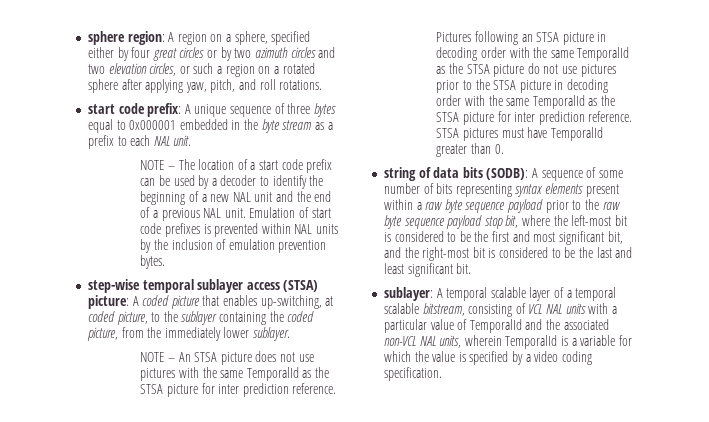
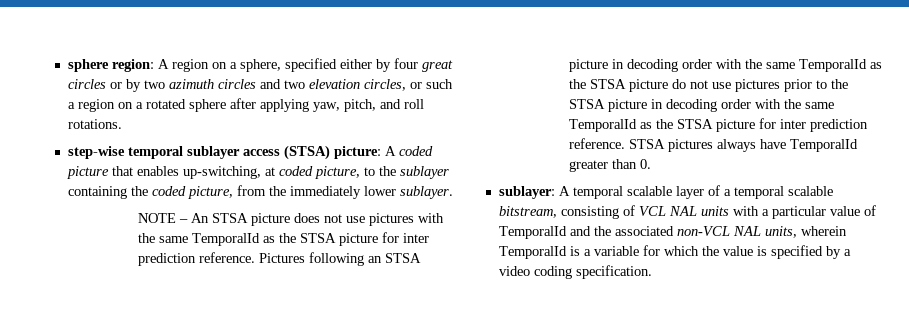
[87,103,337,117] [87,119,333,133] [87,135,192,149] [140,159,333,173] [140,175,324,189] [140,191,332,205] [140,207,331,221] [140,223,339,237] [140,239,327,253] [140,255,166,269] // start code prefix: A unique sequence of three bytes equal to 0x000001 embedded in the byte stream as a prefix to each NAL unit. // NOTE – The location of a start code prefix can be used by a decoder to identify the beginning of a new NAL unit and the end of a previous NAL unit. Emulation of start code prefixes is prevented within NAL units by the inclusion of emulation prevention bytes. -> (122, 124) none
[501,128,524,138] must -> [716,139,756,152] always
[383,167,624,181] [383,183,619,197] [383,199,620,213] [383,215,628,229] [383,231,623,245] [383,247,633,261] [383,263,472,277] // string of data bits (SODB): A sequence of some number of bits representing syntax elements present within a raw byte sequence payload prior to the raw byte sequence payload stop bit, where the left-most bit is considered to be the first and most significant bit, and the right-most bit is considered to be the last and least significant bit. -> (651, 164) none

